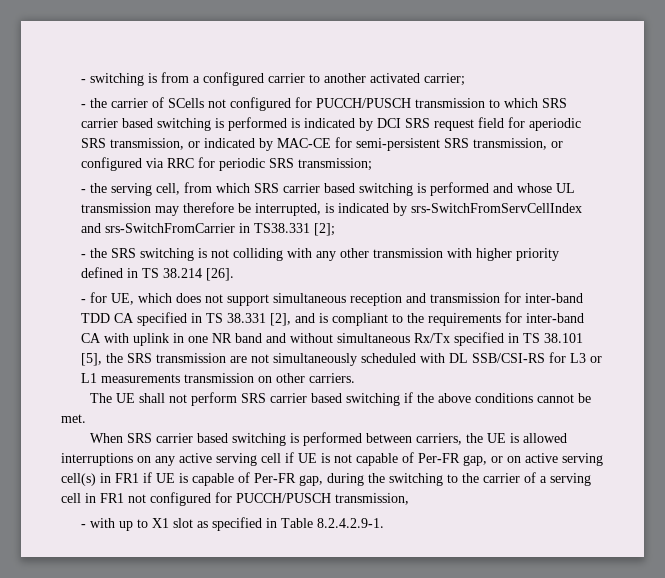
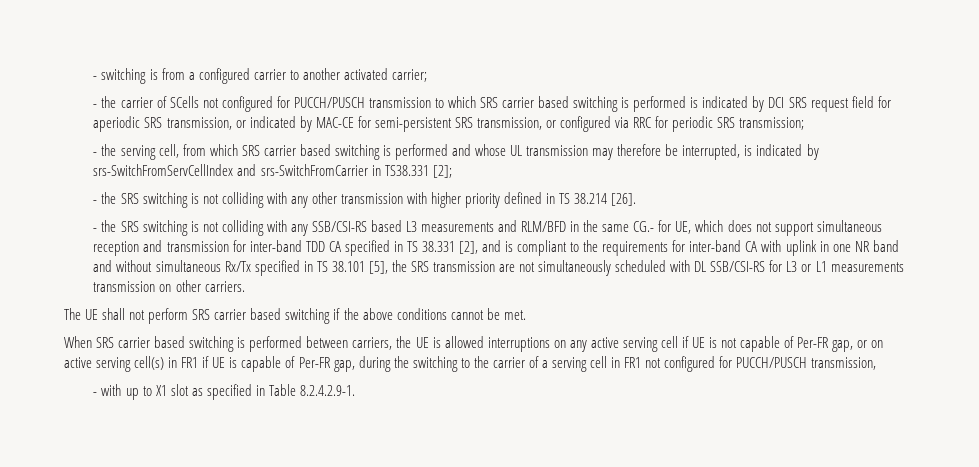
(86, 301) none -> [101,220,655,236] the SRS switching is not colliding with any SSB/CSI-RS based L3 measurements and RLM/BFD in the same CG.-

